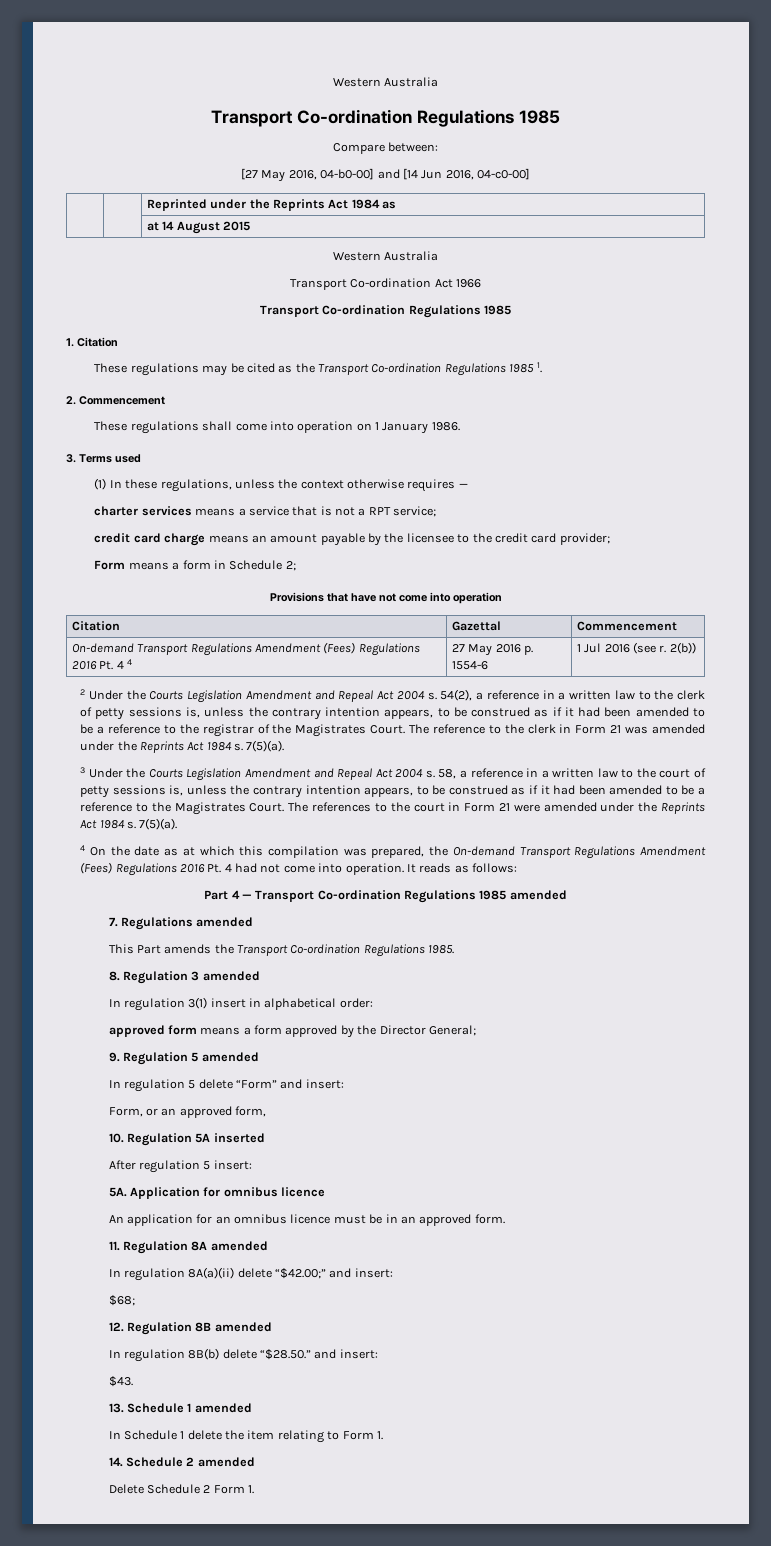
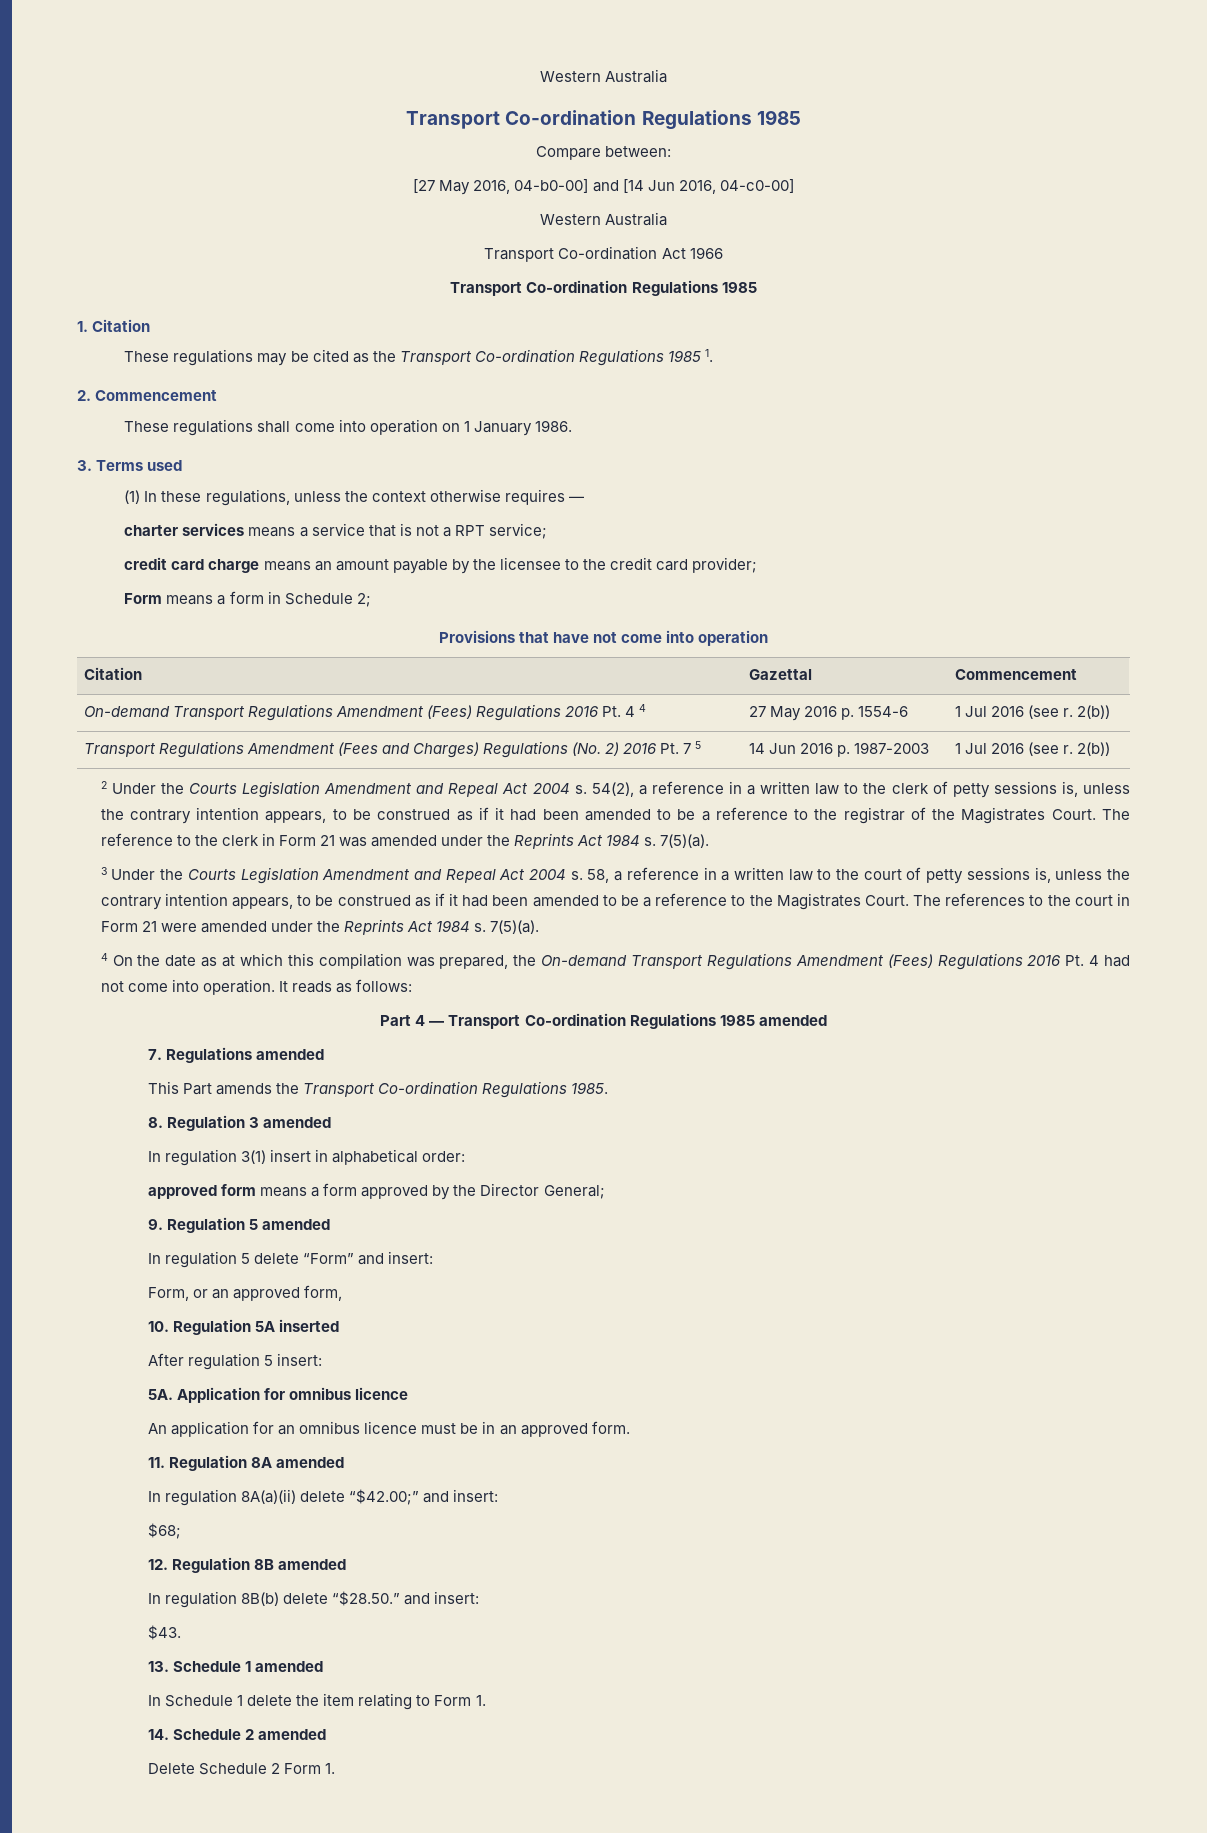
[146,199,397,211] [146,221,250,234] // | | Reprinted under the Reprints Act 1984 as // | | at 14 August 2015 -> (794, 186) none
(696, 648) none -> [83,741,702,758] [748,742,929,757] [954,742,1110,756] // Transport Regulations Amendment (Fees and Charges) Regulations (No. 2) 2016 Pt. 7 5 | 14 Jun 2016 p. 1987-2003 | 1 Jul 2016 (see r. 2(b))

